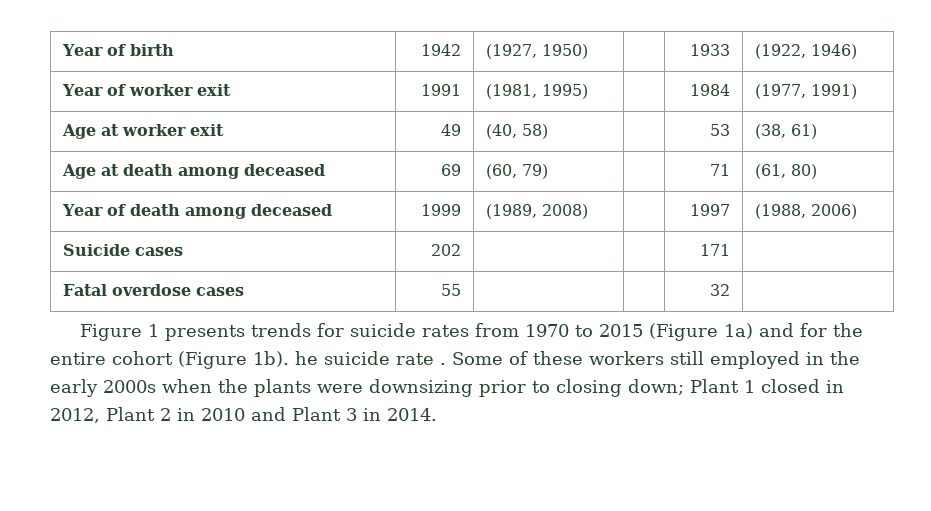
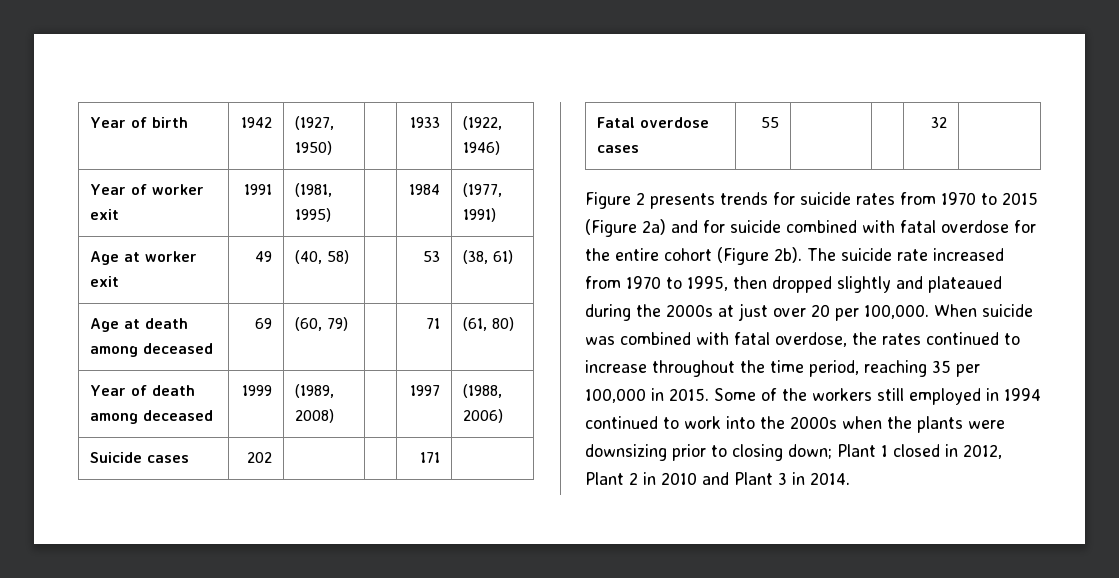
[148,324,160,337] 1 -> [636,192,645,205] 2
[724,323,754,339] 1a) -> [642,219,666,235] 2a)
[833,323,864,337] [50,351,446,369] the entire cohort (Figure 1b). he suicide rate . -> [730,220,1036,233] [585,247,1004,265] [585,276,1002,293] [585,303,1033,321] [585,332,1020,347] [585,360,980,377] [585,388,709,403] suicide combined with fatal overdose for the entire cohort (Figure 2b). The suicide rate increased from 1970 to 1995, then dropped slightly and plateaued during the 2000s at just over 20 per 100,000. When suicide was combined with fatal overdose, the rates continued to increase throughout the time period, reaching 35 per 100,000 in 2015.
[533,351,583,365] these -> [782,388,807,401] the
[830,351,860,365] [50,379,98,397] the early -> [1004,388,1041,401] [585,416,785,429] 1994 continued to work into the

